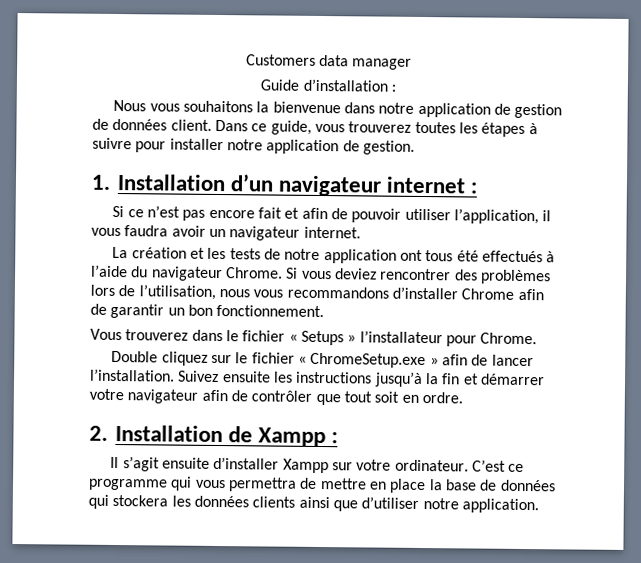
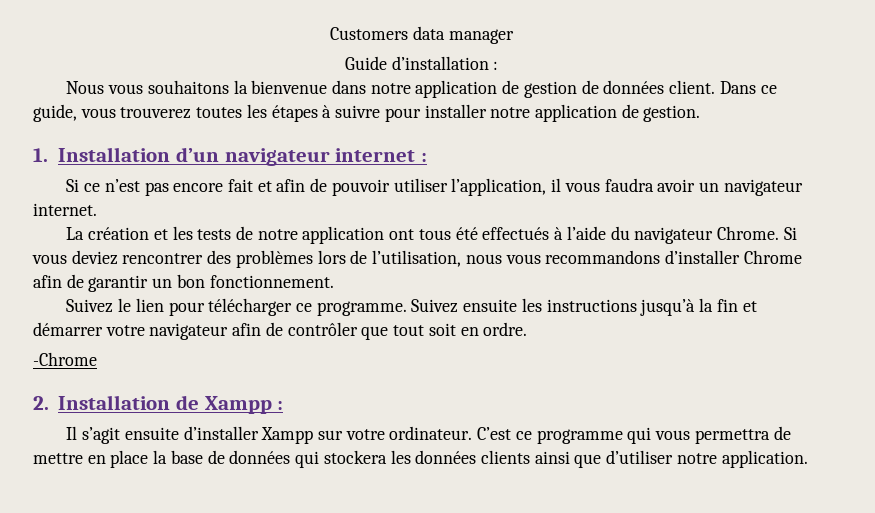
[90,328,538,347] [111,350,534,369] [90,368,175,382] Vous trouverez dans le fichier « Setups » l’installateur pour Chrome. // Double cliquez sur le fichier « ChromeSetup.exe » afin de lancer l’installation. -> [66,298,407,316] Suivez le lien pour télécharger ce programme.
(463, 397) none -> [33,352,97,366] // -Chrome

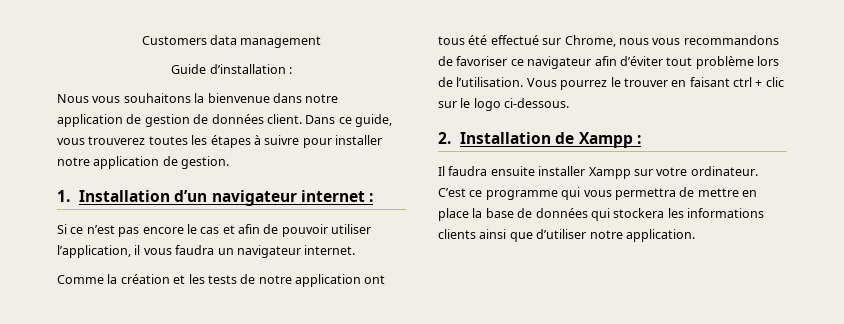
[448,29,514,44] manager -> [240,36,322,48] management
[227,179,253,192] fait -> [186,224,220,234] le cas
[657,179,696,192] avoir -> (215, 250) none
[66,227,85,240] La -> [57,274,118,284] Comme la
[482,226,797,244] [32,250,802,268] [33,274,334,292] [66,298,757,316] [33,322,528,340] [33,352,97,366] effectués à l’aide du navigateur Chrome. Si vous deviez rencontrer des problèmes lors de l’utilisation, nous vous recommandons d’installer Chrome afin de garantir un bon fonctionnement. // Suivez le lien pour télécharger ce programme. Suivez ensuite les instructions jusqu’à la fin et démarrer votre navigateur afin de contrôler que tout soit en ordre. // -Chrome -> [490,35,779,47] [438,56,779,69] [438,77,784,90] [438,98,570,111] effectué sur Chrome, nous vous recommandons de favoriser ce navigateur afin d’éviter tout problème lors de l’utilisation. Vous pourrez le trouver en faisant ctrl + clic sur le logo ci-dessous.
[82,426,259,444] s’agit ensuite d’installer -> [448,166,586,176] faudra ensuite installer
[415,450,477,464] données -> [687,208,764,218] informations

